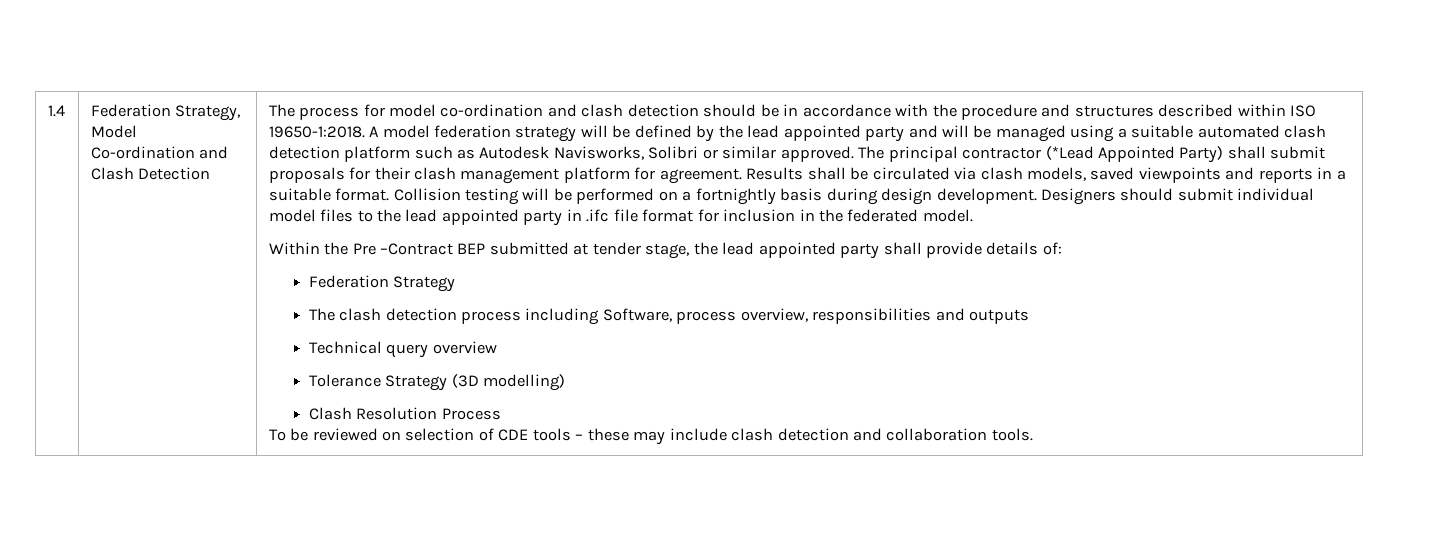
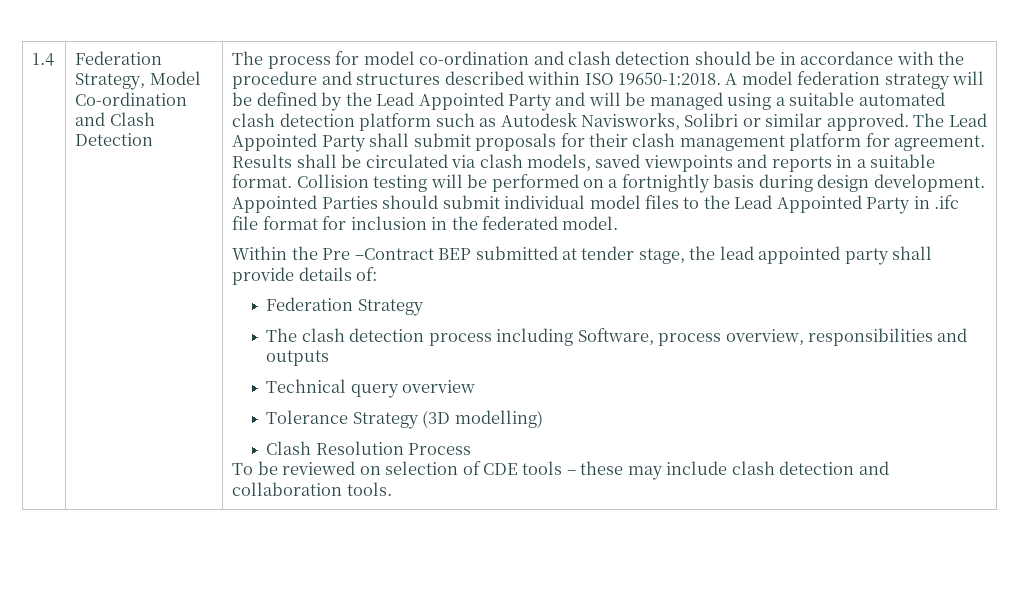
[747,125,905,142] lead appointed party -> [376,92,552,111] Lead Appointed Party
[888,146,1224,163] principal contractor (*Lead Appointed Party) -> [948,113,987,127] [232,133,366,152] Lead Appointed Party
[1041,188,1117,205] Designers -> [232,195,378,213] Appointed Parties
[405,209,563,226] lead appointed party -> [734,195,911,214] Lead Appointed Party

